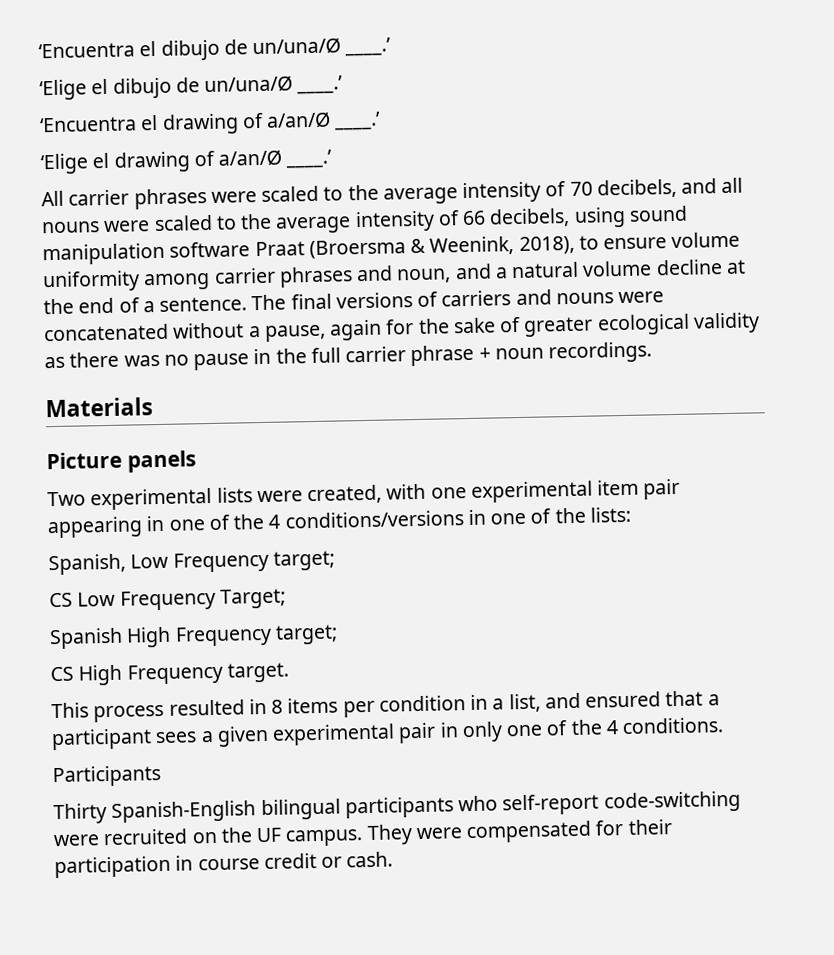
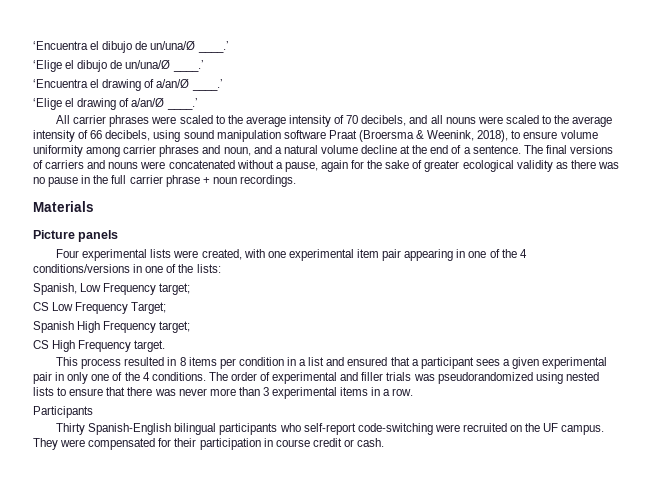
[47,491,86,507] Two -> [56,249,80,258] Four
[508,693,541,713] list, -> [308,357,325,366] list
(724, 726) none -> [208,372,599,384] [33,387,414,399] The order of experimental and filler trials was pseudorandomized using nested lists to ensure that there was never more than 3 experimental items in a row.

